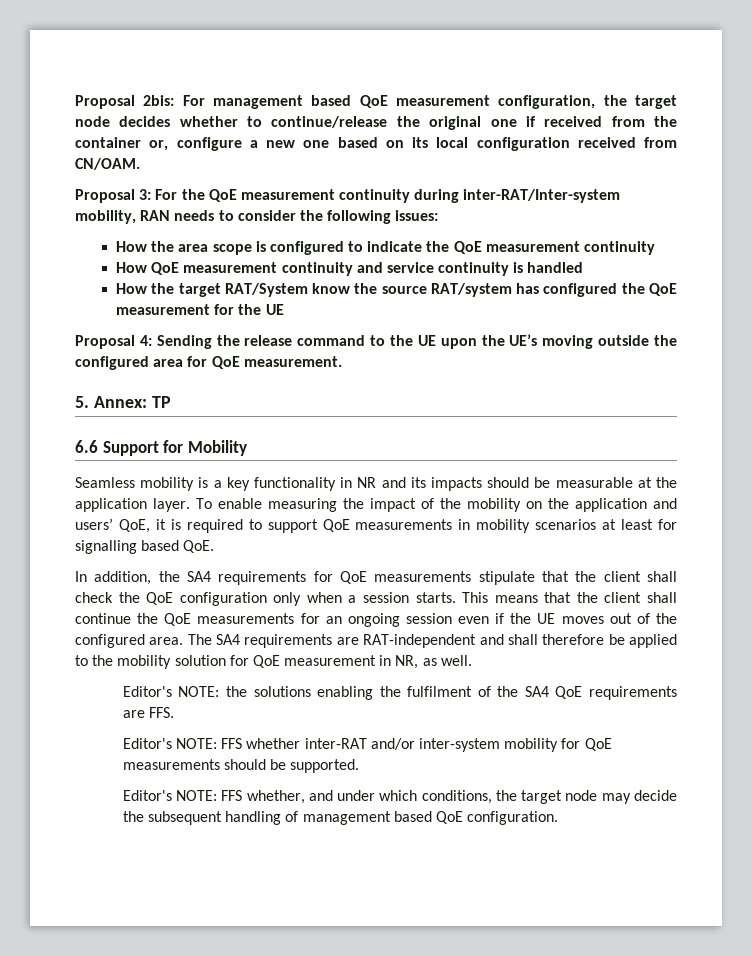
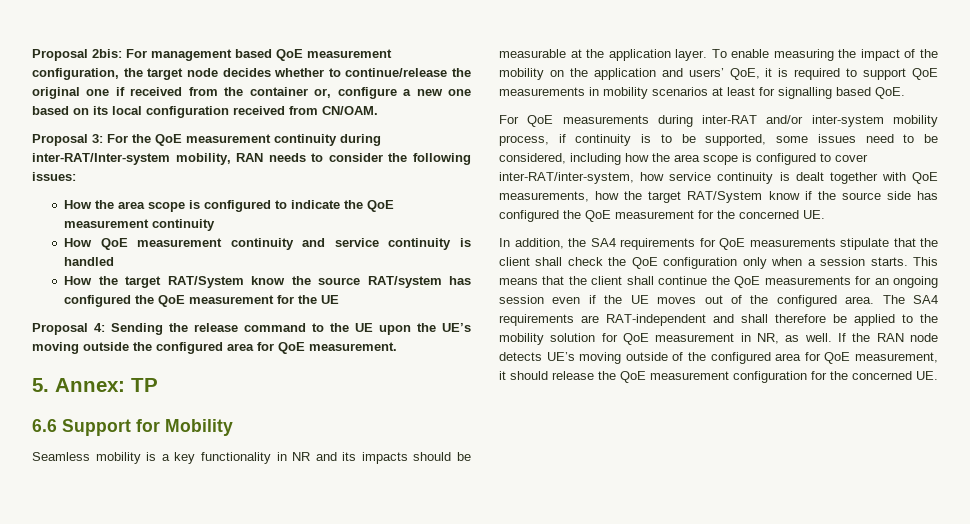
(215, 546) none -> [499,115,938,127] [499,134,938,146] [499,153,868,165] [499,172,938,184] [499,191,939,203] [499,210,825,222] // For QoE measurements during inter-RAT and/or inter-system mobility process, if continuity is to be supported, some issues need to be considered, including how the area scope is configured to cover inter-RAT/inter-system, how service continuity is dealt together with QoE measurements, how the target RAT/System know if the source side has configured the QoE measurement for the concerned UE.
[122,686,677,700] [122,707,175,718] [122,738,612,752] [122,759,360,773] [122,790,677,804] [122,811,559,825] // Editor's NOTE: the solutions enabling the fulfilment of the SA4 QoE requirements are FFS. // Editor's NOTE: FFS whether inter-RAT and/or inter-system mobility for QoE measurements should be supported. // Editor's NOTE: FFS whether, and under which conditions, the target node may decide the subsequent handling of management based QoE configuration. -> [838,333,938,342] [499,352,938,364] [499,371,938,383] If the RAN node detects UE’s moving outside of the configured area for QoE measurement, it should release the QoE measurement configuration for the concerned UE.

